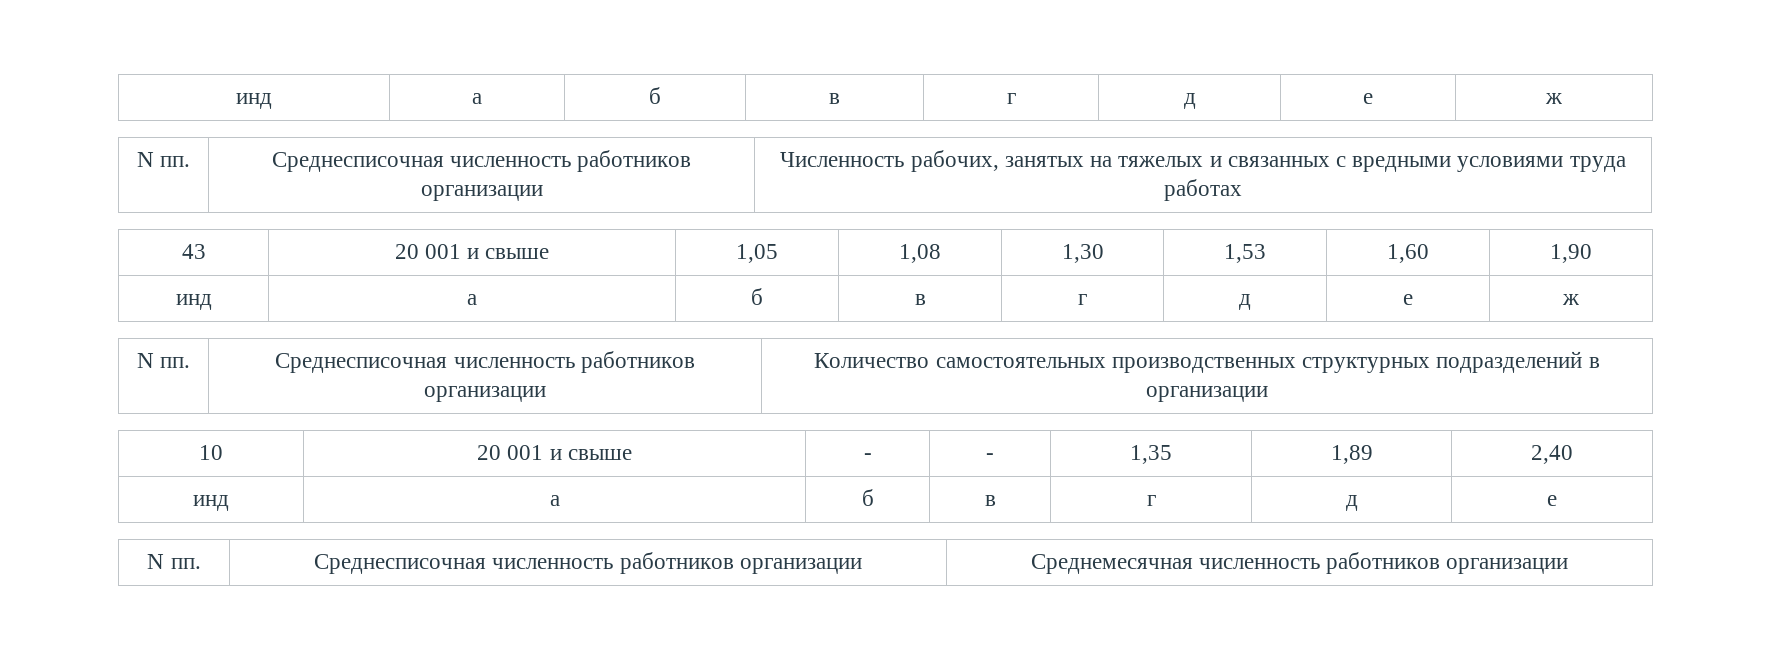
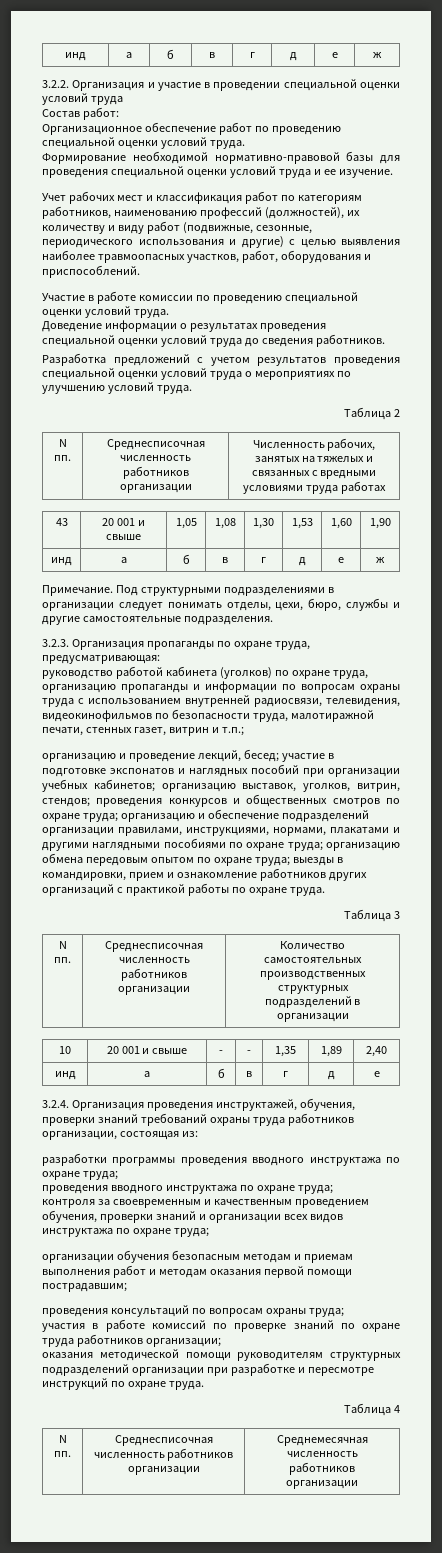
[236,93,272,109] [472,93,482,104] [649,87,661,104] [829,93,840,104] [1006,93,1016,104] [1183,93,1196,109] [1363,93,1373,104] [1545,93,1562,104] инд | а | б | в | г | д | е | ж -> [65,52,86,61] [126,52,132,58] [167,49,174,59] [209,52,215,58] [249,52,255,58] [289,52,297,61] [331,52,338,58] [373,52,382,58] [42,79,400,91] [42,93,123,105] [42,107,119,120] [42,122,341,135] [42,137,245,149] [42,151,400,164] [42,166,393,178] [42,191,362,204] [42,206,360,219] [42,221,312,234] [42,236,400,248] [42,250,371,263] [42,265,140,278] [42,291,358,304] [42,306,169,318] [42,320,326,332] [42,334,385,347] [42,353,400,366] [42,368,351,380] [42,382,192,394] [344,407,400,420] инд | а | б | в | г | д | е | ж // 3.2.2. Организация и участие в проведении специальной оценки условий труда // Состав работ: // Организационное обеспечение работ по проведению специальной оценки условий труда. // Формирование необходимой нормативно-правовой базы для проведения специальной оценки условий труда и ее изучение. // Учет рабочих мест и классификация работ по категориям работников, наименованию профессий (должностей), их количеству и виду работ (подвижные, сезонные, периодического использования и другие) с целью выявления наиболее травмоопасных участков, работ, оборудования и приспособлений. // Участие в работе комиссии по проведению специальной оценки условий труда. // Доведение информации о результатах проведения специальной оценки условий труда до сведения работников. // Разработка предложений с учетом результатов проведения специальной оценки условий труда о мероприятиях по улучшению условий труда. // Таблица 2
(1579, 299) none -> [42,585,334,596] [42,598,400,611] [42,616,273,625] [42,639,310,650] [42,655,160,664] [42,666,368,679] [42,681,400,693] [42,695,400,707] [42,709,374,722] [42,727,244,736] [42,749,334,762] [42,764,400,777] [42,779,400,792] [42,794,400,807] [42,809,369,822] [42,827,400,836] [42,838,401,851] [42,853,343,866] [42,868,367,881] [42,883,325,896] [344,909,400,922] // Примечание. Под структурными подразделениями в организации следует понимать отделы, цехи, бюро, службы и другие самостоятельные подразделения. // 3.2.3. Организация пропаганды по охране труда, предусматривающая: // руководство работой кабинета (уголков) по охране труда, организацию пропаганды и информации по вопросам охраны труда с использованием внутренней радиосвязи, телевидения, видеокинофильмов по безопасности труда, малотиражной печати, стенных газет, витрин и т.п.; // организацию и проведение лекций, бесед; участие в подготовке экспонатов и наглядных пособий при организации учебных кабинетов; организацию выставок, уголков, витрин, стендов; проведения конкурсов и общественных смотров по охране труда; организацию и обеспечение подразделений организации правилами, инструкциями, нормами, плакатами и другими наглядными пособиями по охране труда; организацию обмена передовым опытом по охране труда; выезды в командировки, прием и ознакомление работников других организаций с практикой работы по охране труда. // Таблица 3
(1557, 500) none -> [42,1098,355,1111] [42,1113,354,1126] [42,1131,198,1140] [42,1153,400,1166] [42,1171,118,1180] [42,1185,333,1194] [42,1199,369,1208] [42,1210,343,1223] [42,1228,209,1237] [42,1250,353,1263] [42,1265,352,1278] [42,1283,127,1292] [42,1305,344,1317] [42,1319,400,1332] [42,1334,221,1347] [42,1349,401,1361] [42,1363,374,1376] [42,1378,204,1390] [344,1403,400,1416] // 3.2.4. Организация проведения инструктажей, обучения, проверки знаний требований охраны труда работников организации, состоящая из: // разработки программы проведения вводного инструктажа по охране труда; // проведения вводного инструктажа по охране труда; // контроля за своевременным и качественным проведением обучения, проверки знаний и организации всех видов инструктажа по охране труда; // организации обучения безопасным методам и приемам выполнения работ и методам оказания первой помощи пострадавшим; // проведения консультаций по вопросам охраны труда; // участия в работе комиссий по проверке знаний по охране труда работников организации; // оказания методической помощи руководителям структурных подразделений организации при разработке и пересмотре инструкций по охране труда. // Таблица 4

